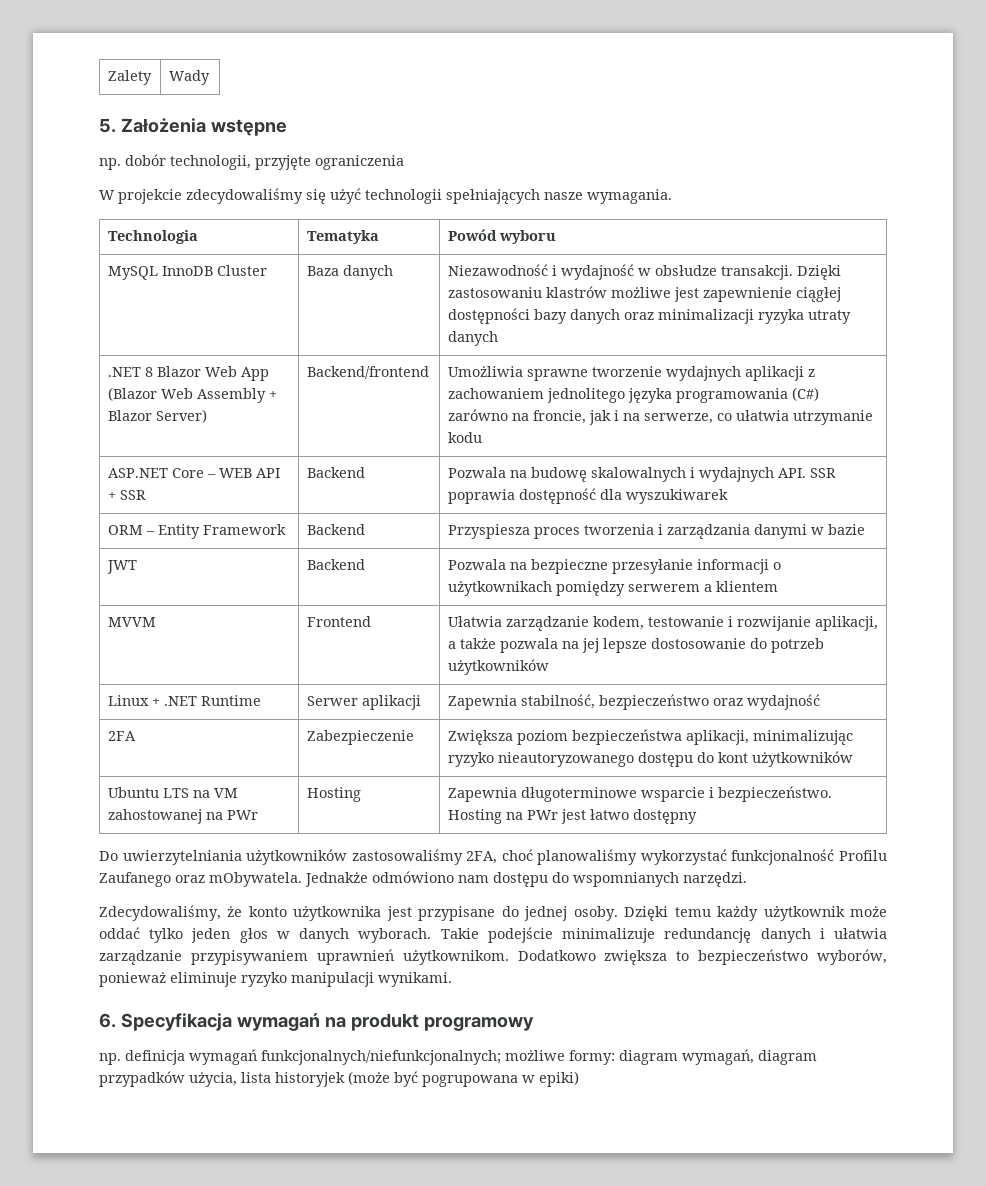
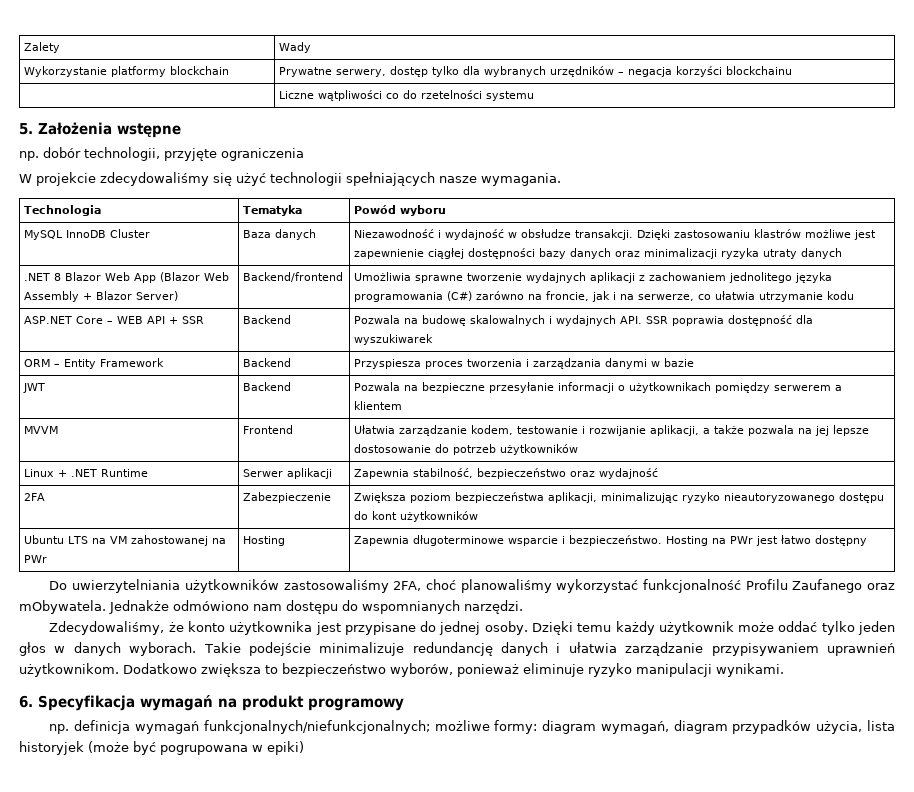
(210, 77) none -> [24,66,230,77] [279,66,793,77] [279,90,535,101] // Wykorzystanie platformy blockchain | Prywatne serwery, dostęp tylko dla wybranych urzędników – negacja korzyści blockchainu // | Liczne wątpliwości co do rzetelności systemu

